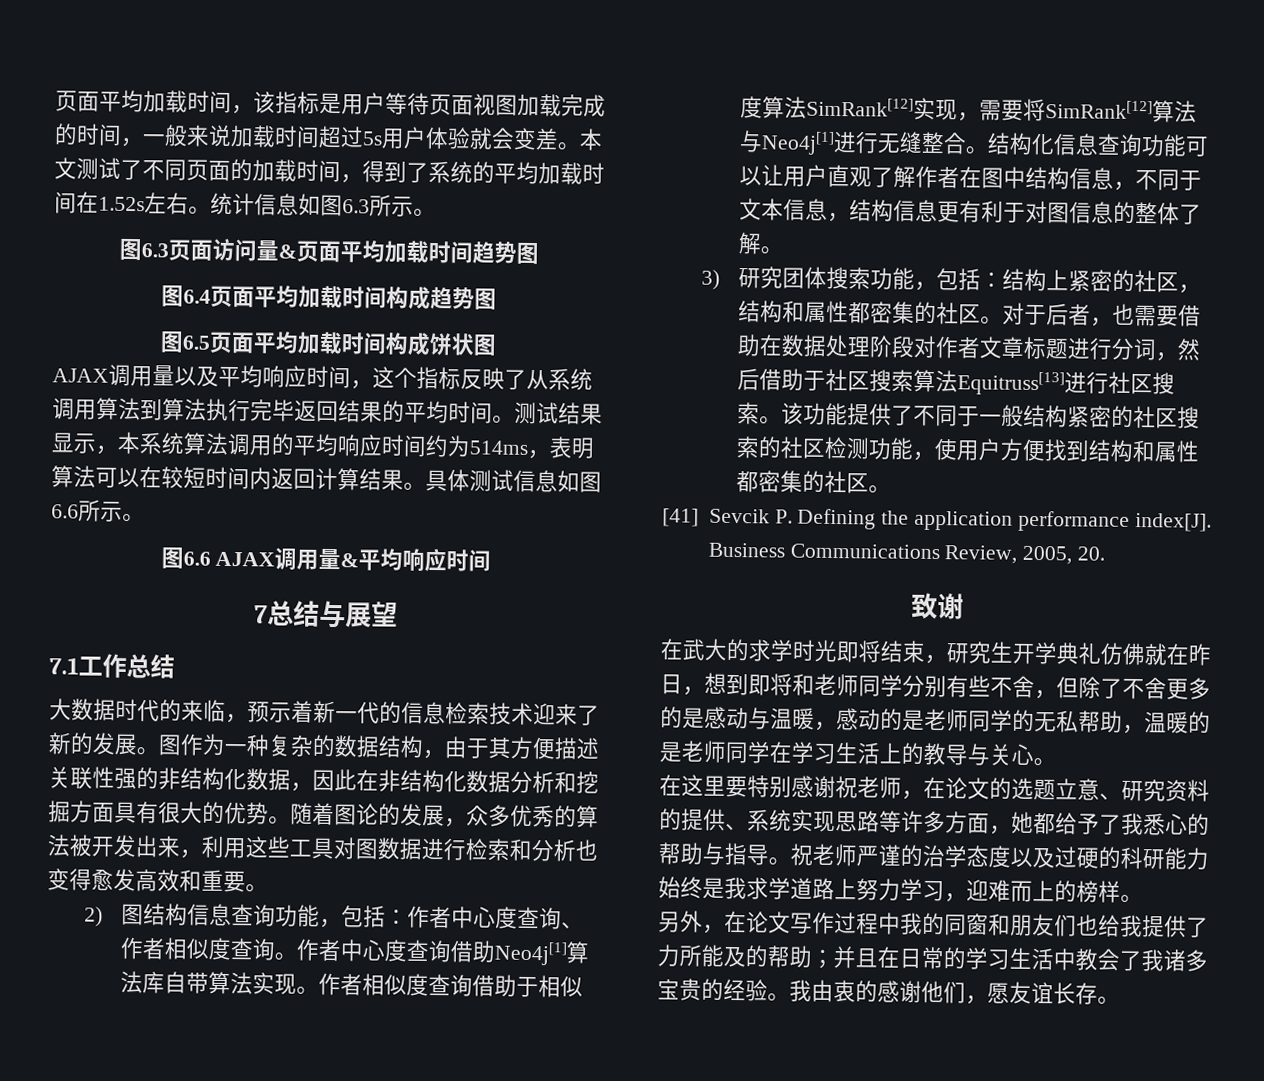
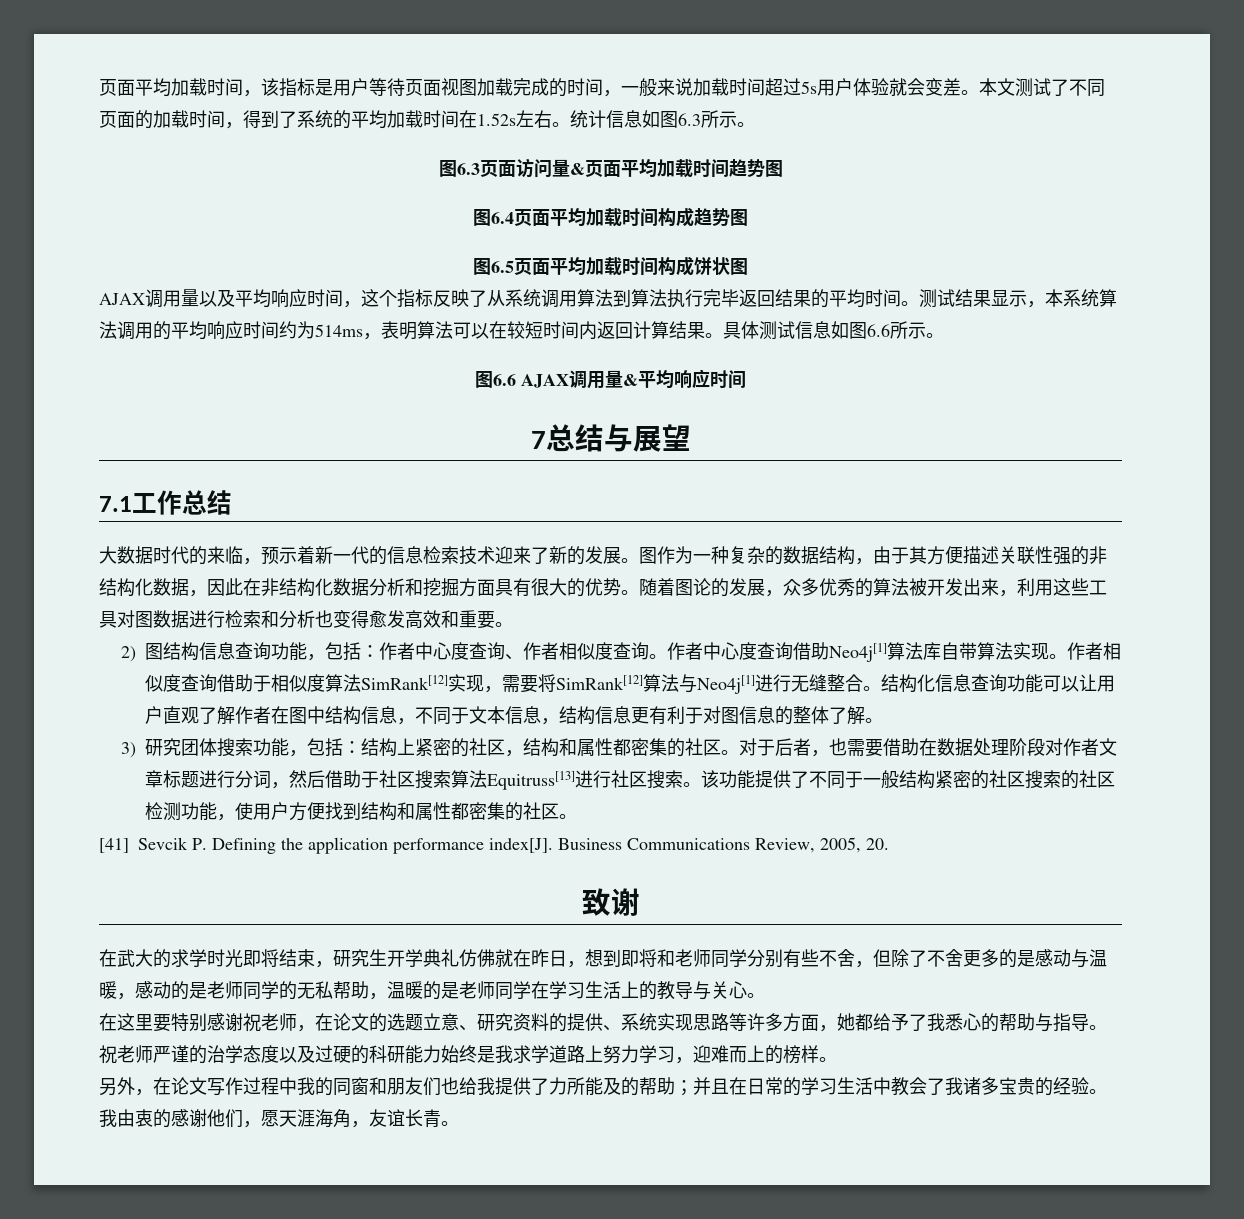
[1009,981,1098,1005] 友谊长存 -> [279,1109,441,1128] 天涯海角，友谊长青

